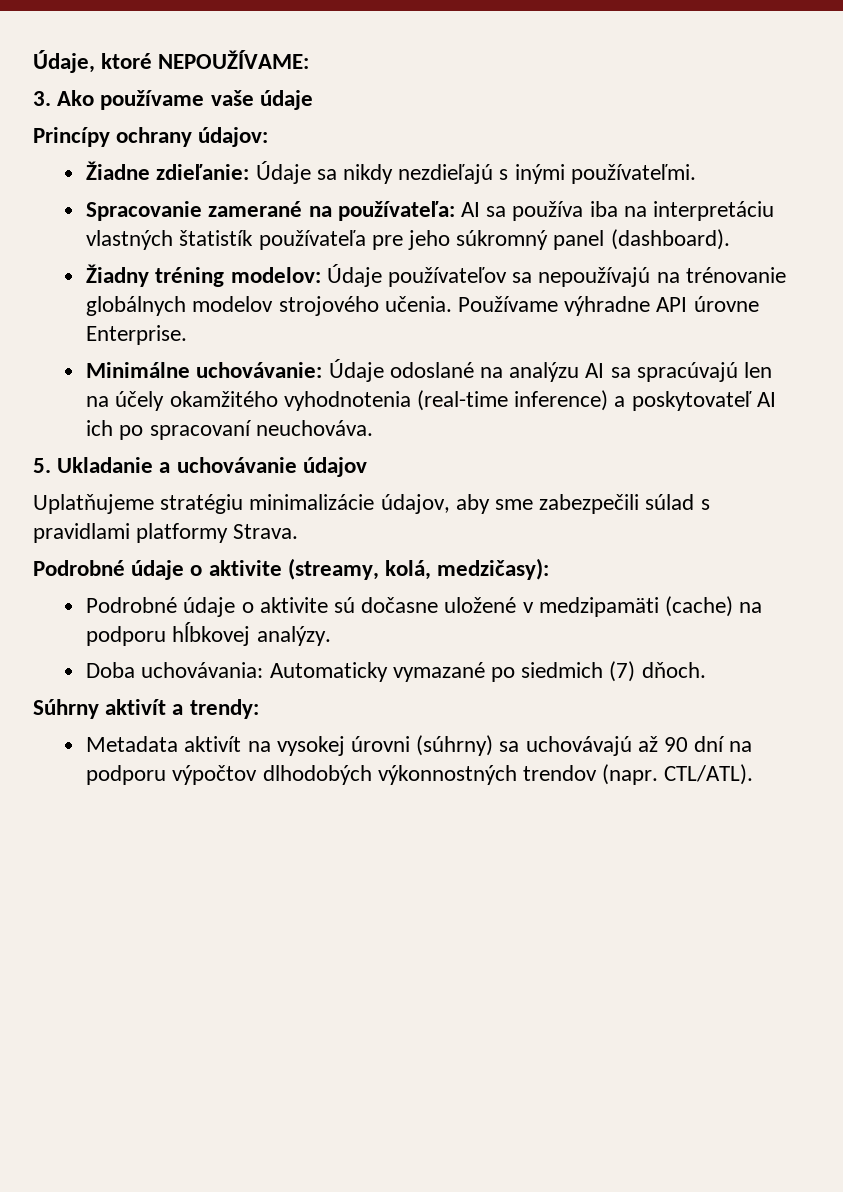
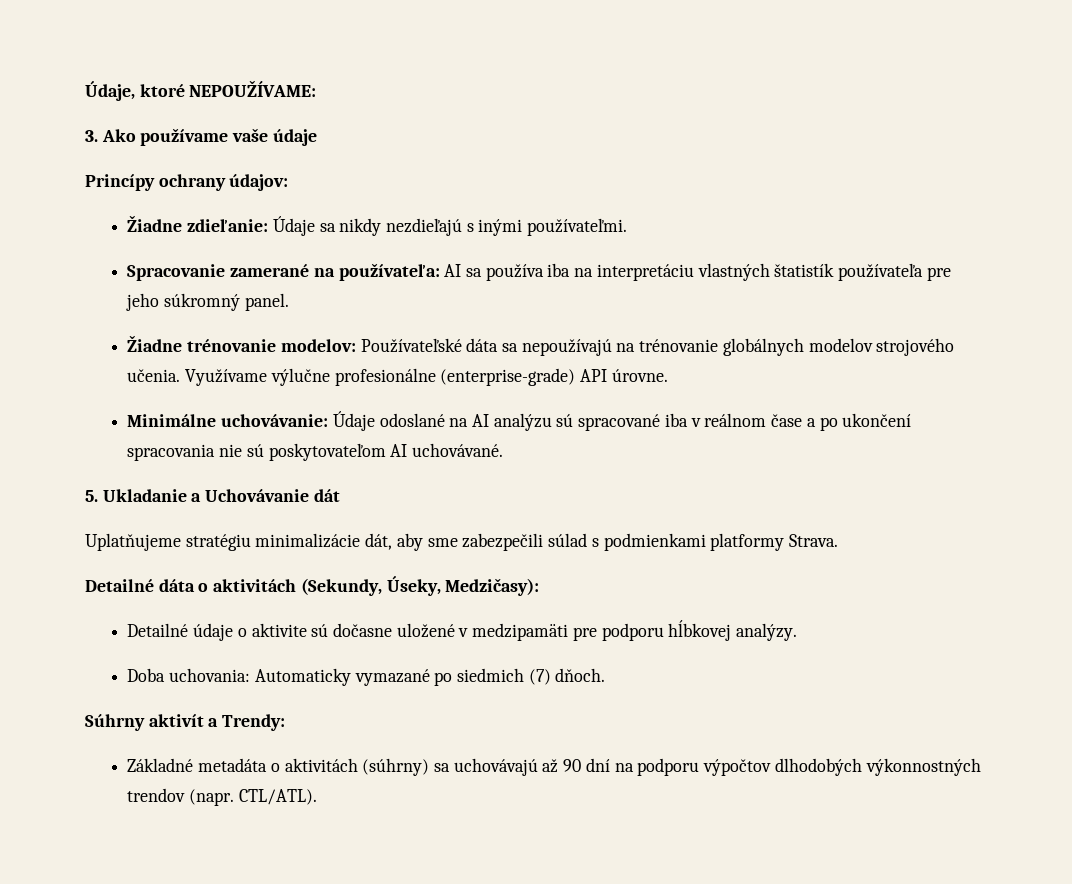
[553,229,730,250] [86,264,507,287] panel (dashboard). // Žiadny tréning modelov: Údaje používateľov -> [244,293,289,311] [127,335,499,353] panel. // Žiadne trénovanie modelov: Používateľské dáta
[457,296,759,316] [86,325,188,345] Používame výhradne API úrovne Enterprise. -> [185,368,668,386] Využívame výlučne profesionálne (enterprise-grade) API úrovne.
[509,362,773,382] [86,390,776,411] [86,420,373,440] analýzu AI sa spracúvajú len na účely okamžitého vyhodnotenia (real-time inference) a poskytovateľ AI ich po spracovaní neuchováva. -> [472,413,912,431] [127,443,504,461] AI analýzu sú spracované iba v reálnom čase a po ukončení spracovania nie sú poskytovateľom AI uchovávané.
[176,457,367,477] uchovávanie údajov -> [205,489,340,502] Uchovávanie dát
[380,494,450,514] údajov, -> [365,533,393,550] dát,
[33,523,130,543] pravidlami -> [603,533,706,551] podmienkami
[33,558,550,580] [86,597,178,613] Podrobné údaje o aktivite (streamy, kolá, medzičasy): // Podrobné -> [85,576,540,596] [127,623,189,637] Detailné dáta o aktivitách (Sekundy, Úseky, Medzičasy): // Detailné
[665,596,763,617] (cache) na -> [572,627,597,641] pre
[141,662,264,678] uchovávania: -> [169,668,251,682] uchovania:
[189,699,259,719] [86,736,410,756] trendy: // Metadata aktivít na vysokej úrovni -> [222,714,286,731] [127,758,358,772] Trendy: // Základné metadáta o aktivitách

